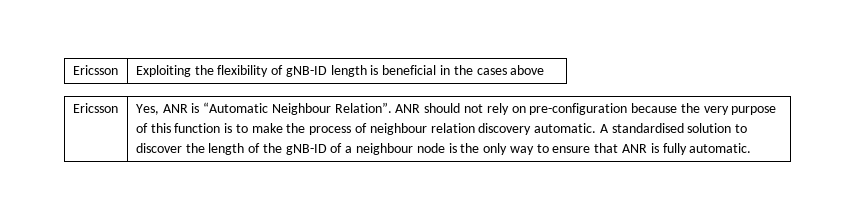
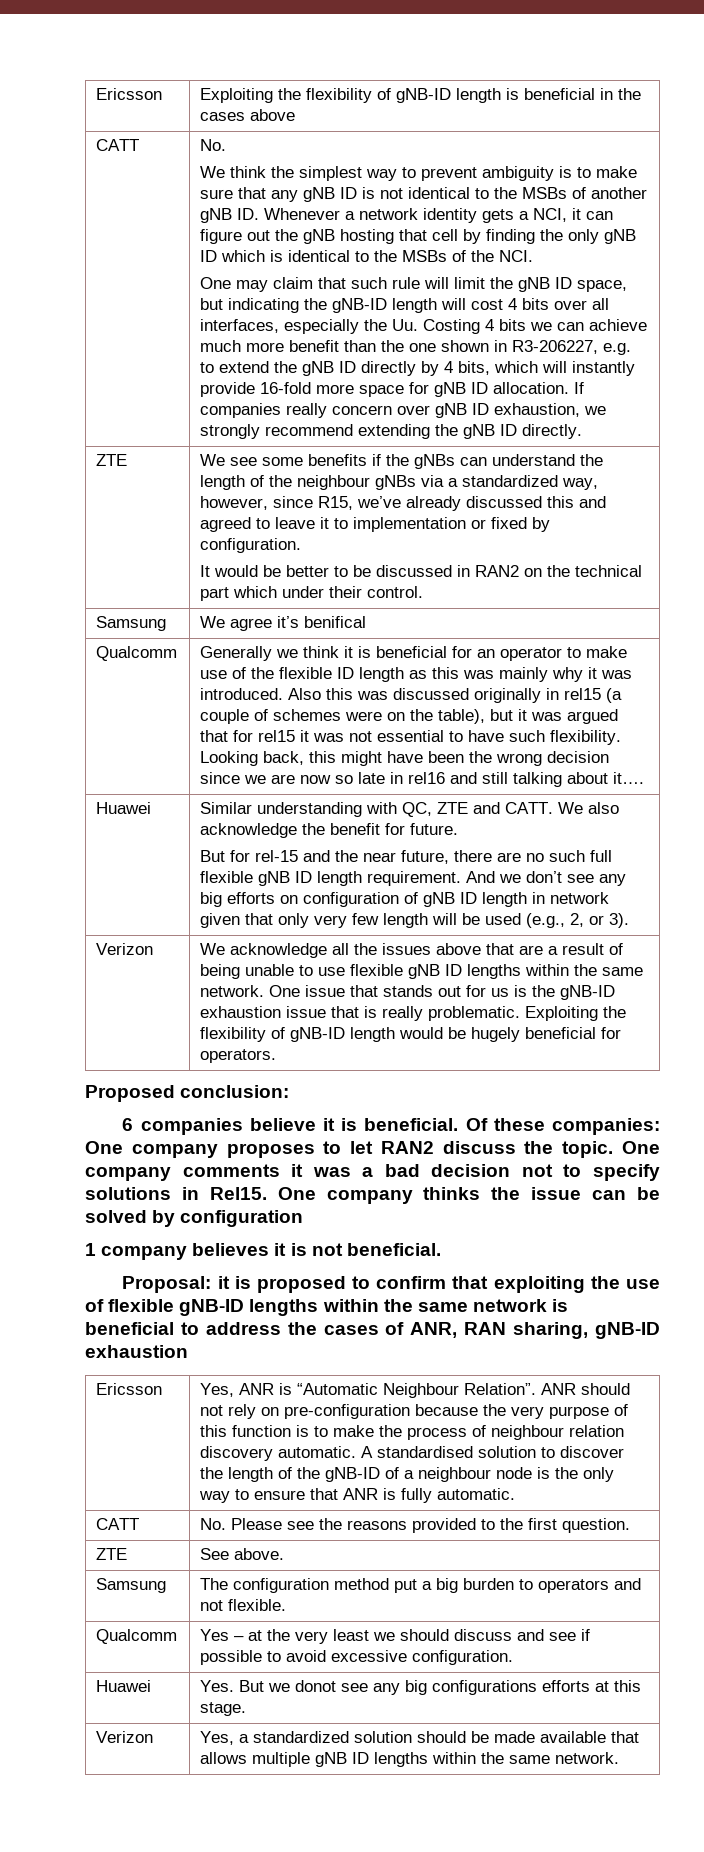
(545, 70) none -> [96,139,140,151] [200,139,227,151] [200,166,638,181] [200,187,648,202] [200,208,614,223] [200,229,637,244] [200,250,534,262] [200,277,628,292] [200,298,610,313] [200,319,648,334] [200,340,632,355] [200,361,636,376] [200,382,585,397] [200,403,607,418] [200,424,583,439] [96,454,128,466] [200,454,604,469] [200,475,599,490] [200,496,607,511] [200,517,551,532] [200,538,302,553] [200,565,643,577] [200,586,424,601] [96,616,167,631] [200,616,367,631] [96,646,178,661] [200,646,628,661] [200,667,633,682] [200,688,623,703] [200,709,619,724] [200,730,622,745] [200,751,610,766] [200,772,645,787] [96,802,152,814] [200,802,620,817] [200,823,459,838] [200,850,613,864] [200,871,627,886] [200,892,610,907] [200,913,630,928] [96,943,154,955] [200,943,624,958] [200,964,644,979] [200,985,616,1000] [200,1006,627,1021] [200,1027,622,1042] [200,1049,277,1063] [85,1085,290,1102] [122,1118,660,1135] [85,1141,660,1158] [85,1164,660,1181] [85,1187,660,1204] [85,1210,304,1227] [85,1243,441,1260] [122,1276,660,1293] [85,1299,569,1316] [85,1322,661,1339] [85,1345,188,1358] // CATT | No. // We think the simplest way to prevent ambiguity is to make sure that any gNB ID is not identical to the MSBs of another gNB ID. Whenever a network identity gets a NCI, it can figure out the gNB hosting that cell by finding the only gNB ID which is identical to the MSBs of the NCI. // One may claim that such rule will limit the gNB ID space, but indicating the gNB-ID length will cost 4 bits over all interfaces, especially the Uu. Costing 4 bits we can achieve much more benefit than the one shown in R3-206227, e.g. to extend the gNB ID directly by 4 bits, which will instantly provide 16-fold more space for gNB ID allocation. If companies really concern over gNB ID exhaustion, we strongly recommend extending the gNB ID directly. // ZTE | We see some benefits if the gNBs can understand the length of the neighbour gNBs via a standardized way, however, since R15, we’ve already discussed this and agreed to leave it to implementation or fixed by configuration. // It would be better to be discussed in RAN2 on the technical part which under their control. // Samsung | We agree it’s benifical // Qualcomm | Generally we think it is beneficial for an operator to make use of the flexible ID length as this was mainly why it was introduced. Also this was discussed originally in rel15 (a couple of schemes were on the table), but it was argued that for rel15 it was not essential to have such flexibility. Looking back, this might have been the wrong decision since we are now so late in rel16 and still talking about it…. // Huawei | Similar understanding with QC, ZTE and CATT. We also acknowledge the benefit for future. // But for rel-15 and the near future, there are no such full flexible gNB ID length requirement. And we don’t see any big efforts on configuration of gNB ID length in network given that only very few length will be used (e.g., 2, or 3). // Verizon | We acknowledge all the issues above that are a result of being unable to use flexible gNB ID lengths within the same network. One issue that stands out for us is the gNB-ID exhaustion issue that is really problematic. Exploiting the flexibility of gNB-ID length would be hugely beneficial for operators. // Proposed conclusion: // 6 companies believe it is beneficial. Of these companies: One company proposes to let RAN2 discuss the topic. One company comments it was a bad decision not to specify solutions in Rel15. One company thinks the issue can be solved by configuration // 1 company believes it is not beneficial. // Proposal: it is proposed to confirm that exploiting the use of flexible gNB-ID lengths within the same network is beneficial to address the cases of ANR, RAN sharing, gNB-ID exhaustion
(752, 148) none -> [96,1518,140,1530] [200,1518,631,1533] [96,1548,128,1560] [200,1548,285,1560] [96,1578,167,1593] [200,1578,642,1593] [200,1599,287,1611] [96,1629,178,1644] [200,1629,591,1644] [200,1650,514,1665] [96,1680,152,1692] [200,1680,642,1695] [200,1702,247,1716] [96,1731,154,1743] [200,1731,640,1745] [200,1752,620,1767] // CATT | No. Please see the reasons provided to the first question. // ZTE | See above. // Samsung | The configuration method put a big burden to operators and not flexible. // Qualcomm | Yes – at the very least we should discuss and see if possible to avoid excessive configuration. // Huawei | Yes. But we donot see any big configurations efforts at this stage. // Verizon | Yes, a standardized solution should be made available that allows multiple gNB ID lengths within the same network.

